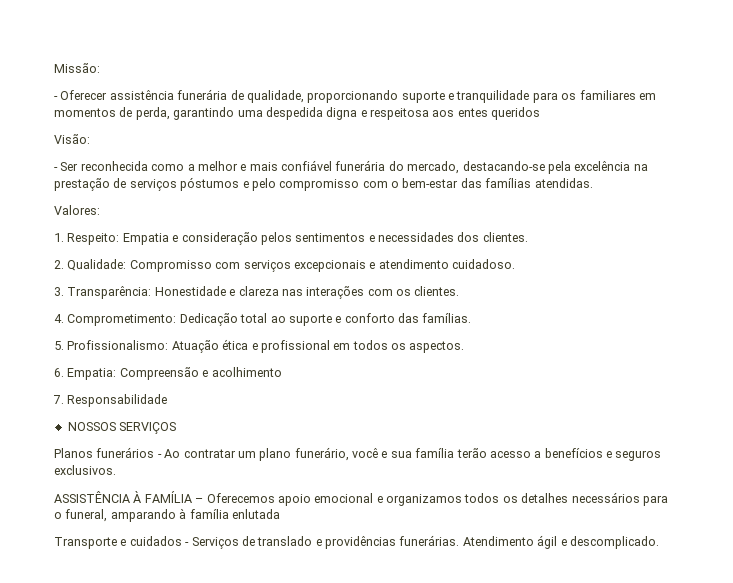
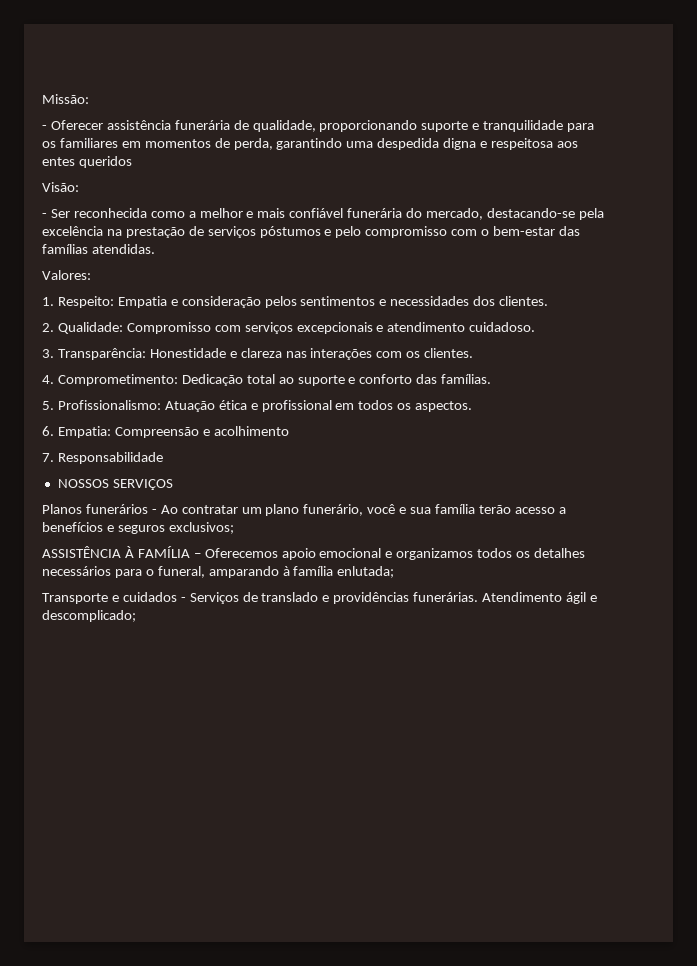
[54,465,116,475] exclusivos. -> [168,522,234,534] exclusivos;
[231,509,280,519] enlutada -> [337,566,395,578] enlutada;
[569,536,659,549] descomplicado. -> [42,610,136,622] descomplicado;

